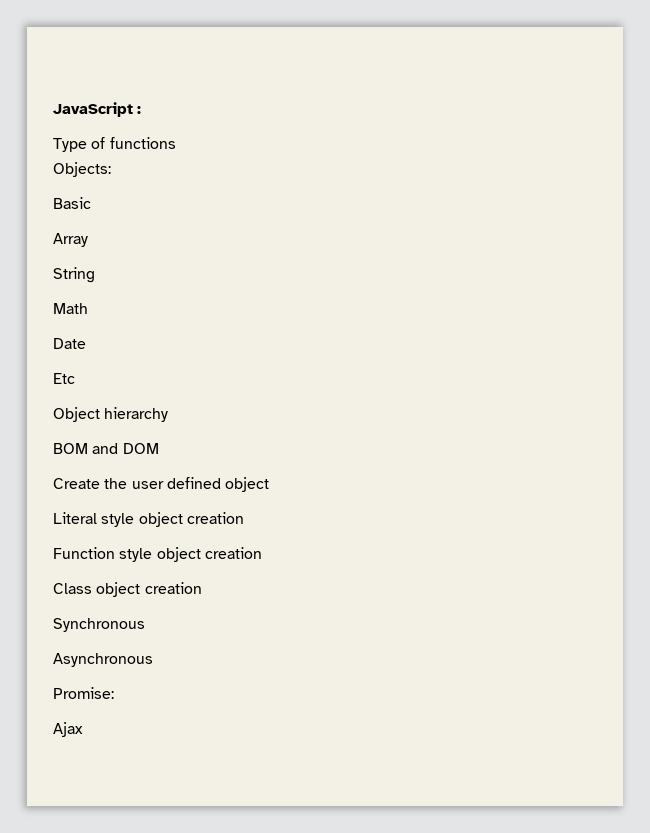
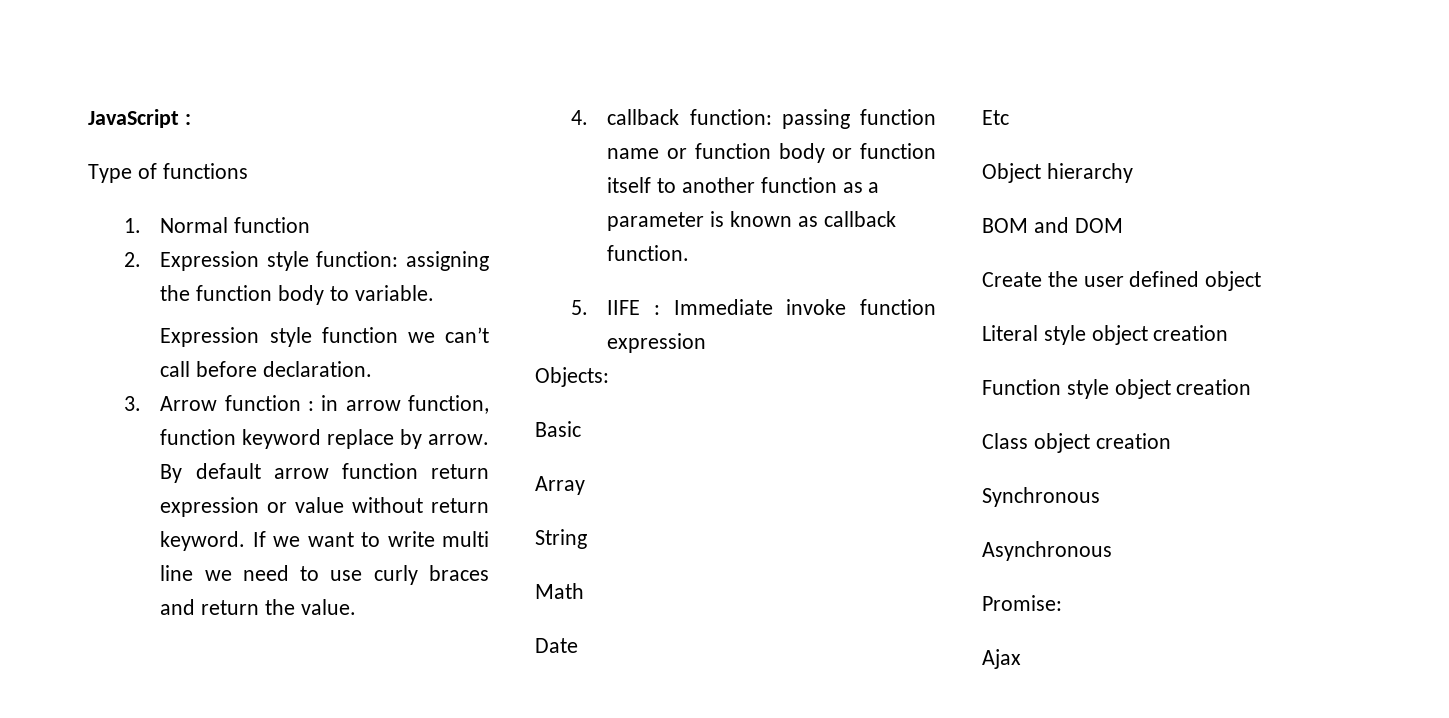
(176, 143) none -> [124,217,311,233] [124,251,489,271] [160,285,434,305] [160,327,489,347] [160,361,372,377] [124,395,489,414] [160,429,489,449] [160,463,489,483] [160,497,489,517] [160,531,489,551] [160,565,489,585] [160,599,356,615] [571,109,936,129] [607,143,936,163] [607,177,880,193] [607,211,896,231] [607,245,690,261] [571,299,936,315] [607,333,707,353] // 1. Normal function // 2. Expression style function: assigning the function body to variable. // Expression style function we can’t call before declaration. // 3. Arrow function : in arrow function, function keyword replace by arrow. By default arrow function return expression or value without return keyword. If we want to write multi line we need to use curly braces and return the value. // 4. callback function: passing function name or function body or function itself to another function as a parameter is known as callback function. // 5. IIFE : Immediate invoke function expression

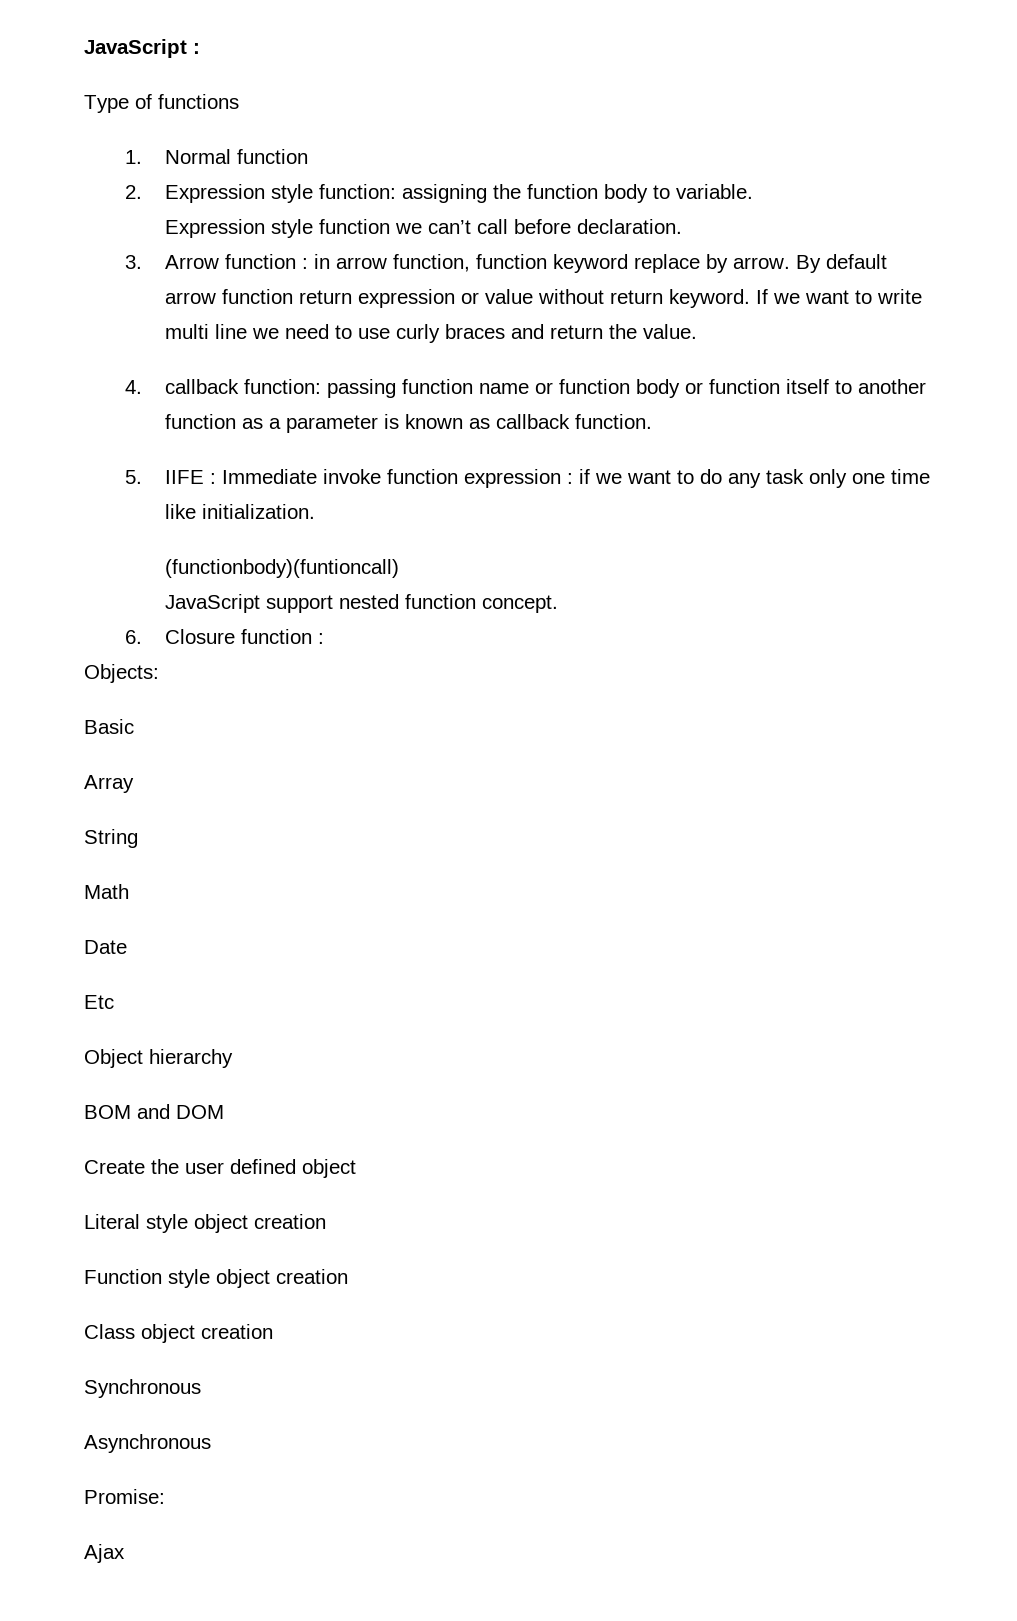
(707, 343) none -> [567,469,931,488] [165,504,316,519] [165,559,400,578] [165,594,559,613] [124,629,325,644] : if we want to do any task only one time like initialization. // (functionbody)(funtioncall) // JavaScript support nested function concept. // 6. Closure function :

